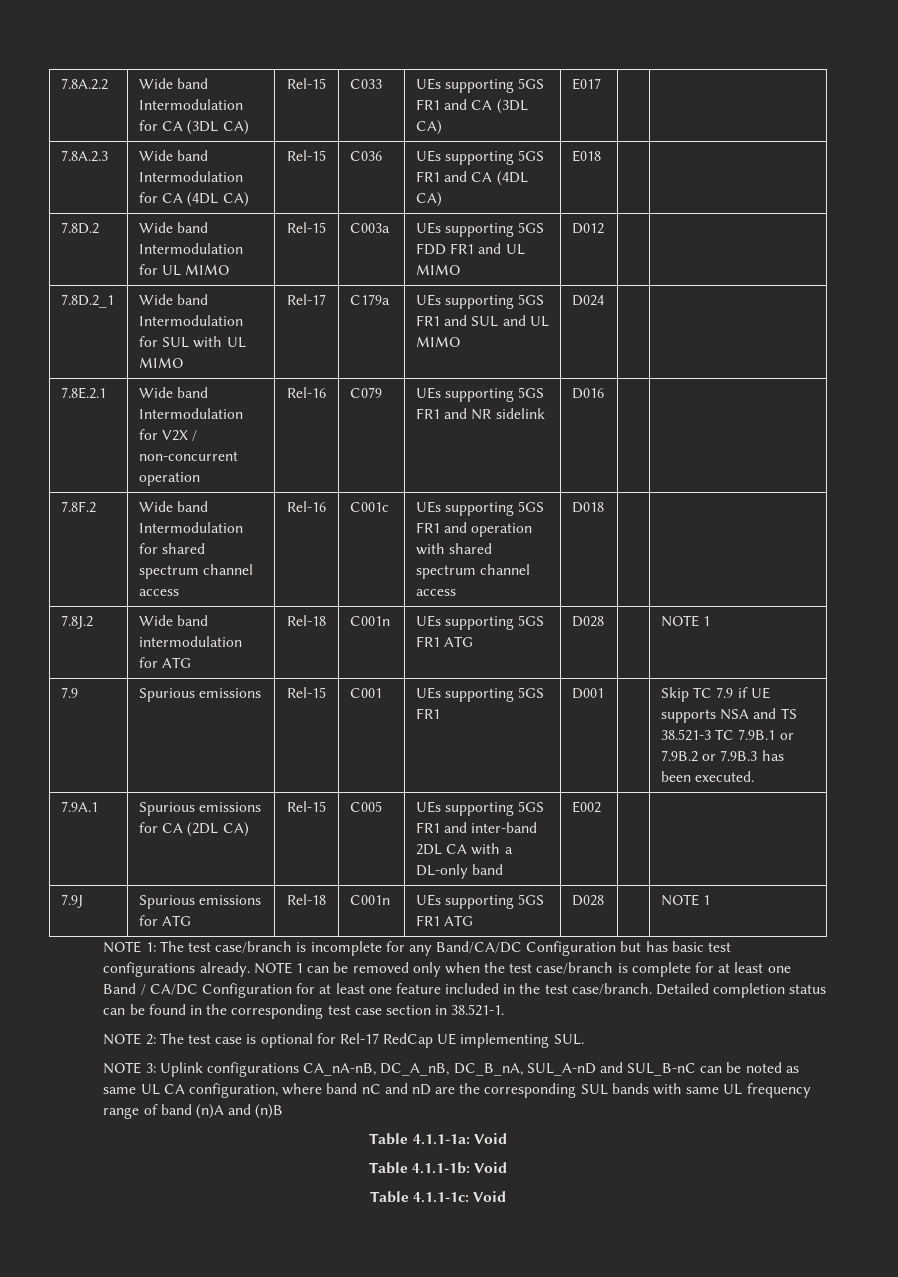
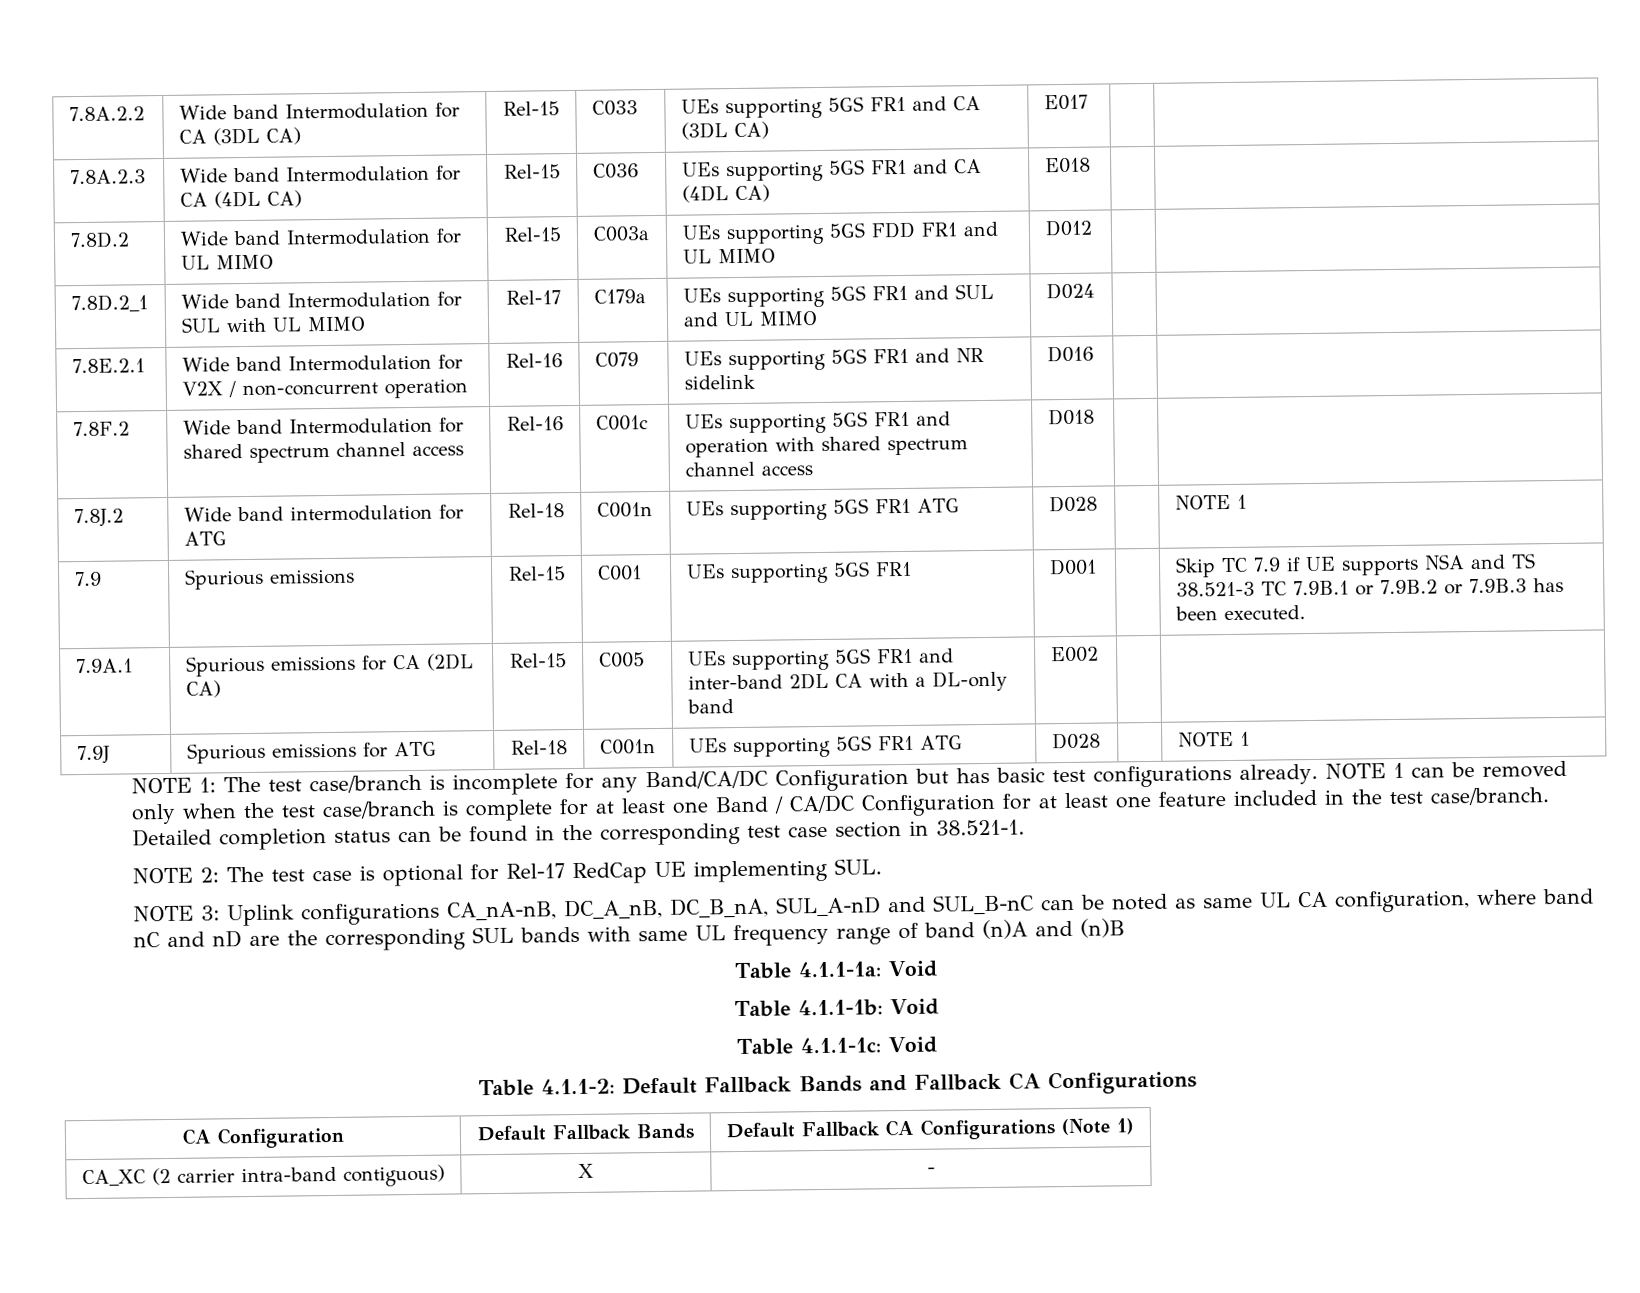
(507, 1196) none -> [477,1070,1198,1097] [181,1126,345,1149] [476,1123,695,1142] [726,1118,1134,1140] [81,1164,445,1187] [578,1163,594,1178] [926,1167,936,1174] // Table 4.1.1-2: Default Fallback Bands and Fallback CA Configurations // CA Configuration | Default Fallback Bands | Default Fallback CA Configurations (Note 1) // CA_XC (2 carrier intra-band contiguous) | X | -

